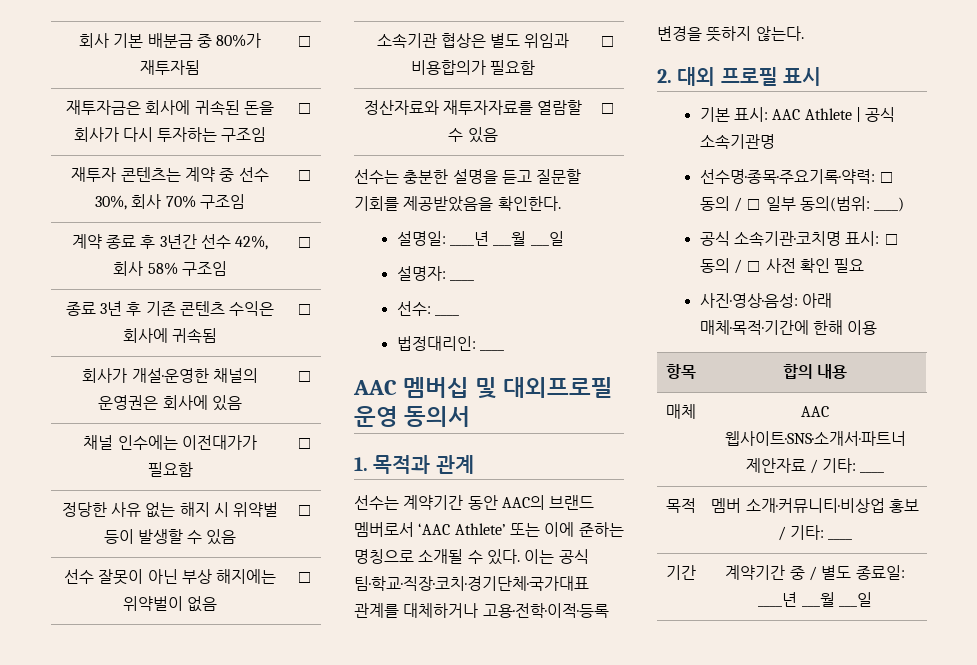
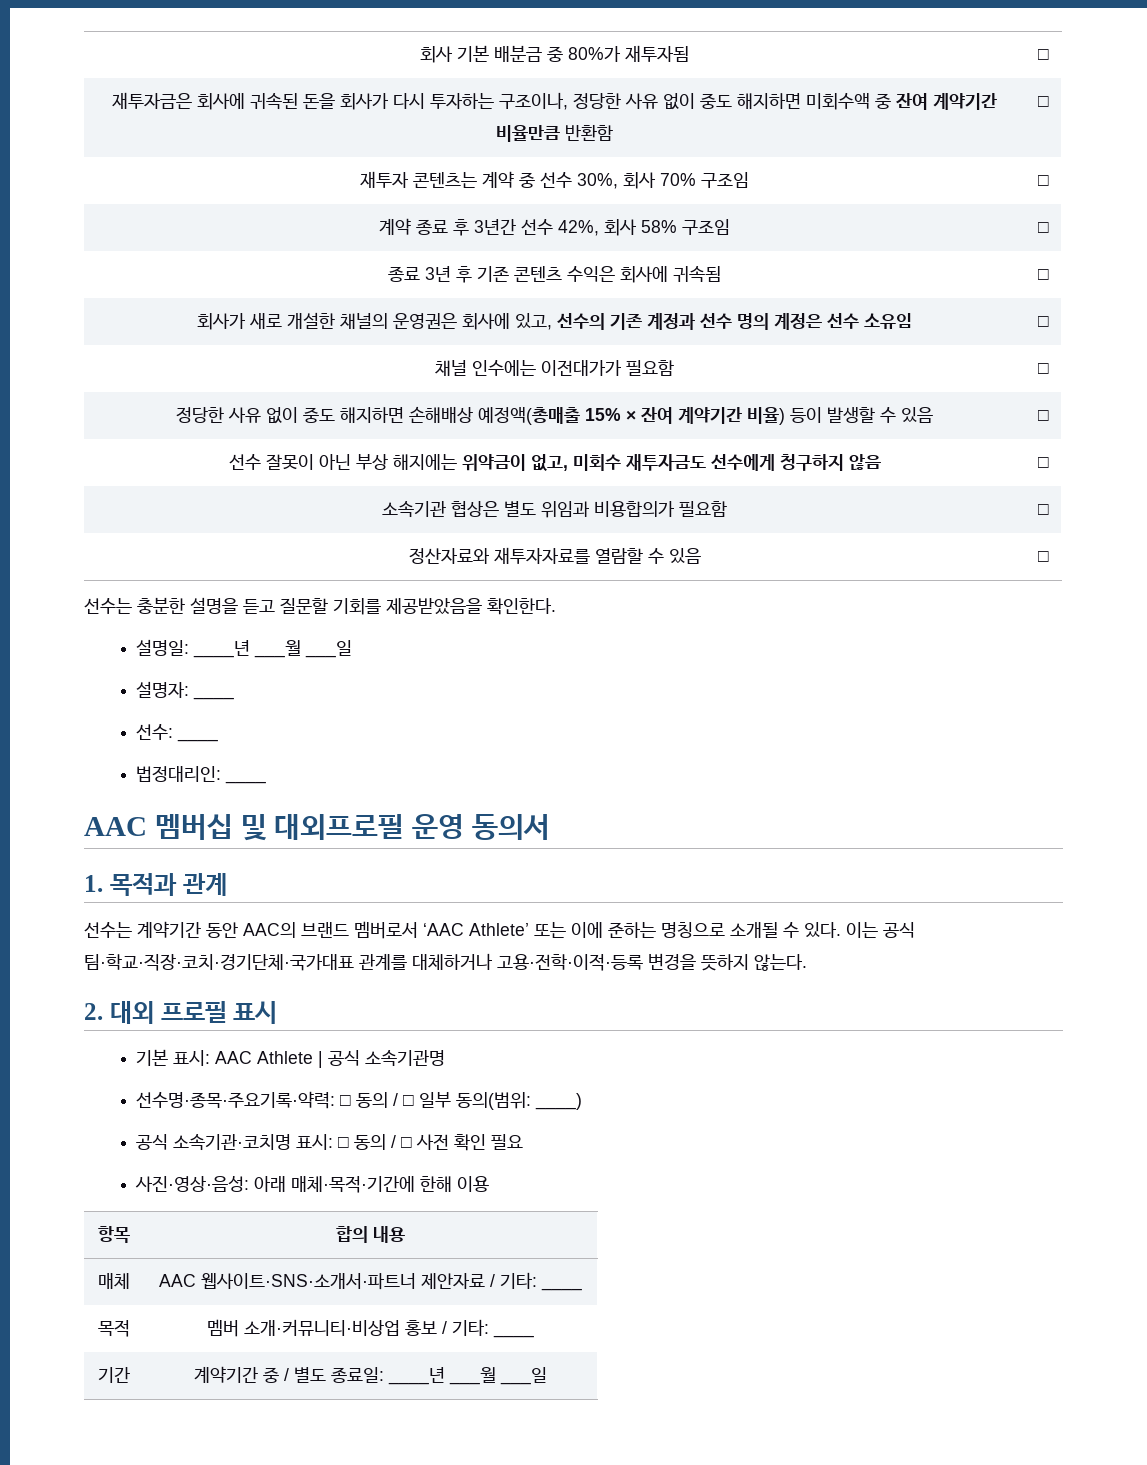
[221,127,267,142] 구조임 -> [499,92,998,110] [496,124,613,142] 구조이나, 정당한 사유 없이 중도 해지하면 미회수액 중 잔여 계약기간 비율만큼 반환함
[131,368,209,383] 개설·운영한 -> [249,312,335,329] 새로 개설한
[211,395,242,411] 있음 -> [515,313,913,330] 있고, 선수의 기존 계정과 선수 명의 계정은 선수 소유임
[145,502,279,518] 없는 해지 시 위약벌 -> [266,406,786,425] 없이 중도 해지하면 손해배상 예정액(총매출 15% × 잔여 계약기간 비율)
[122,596,218,612] 위약벌이 없음 -> [461,454,881,471] 위약금이 없고, 미회수 재투자금도 선수에게 청구하지 않음

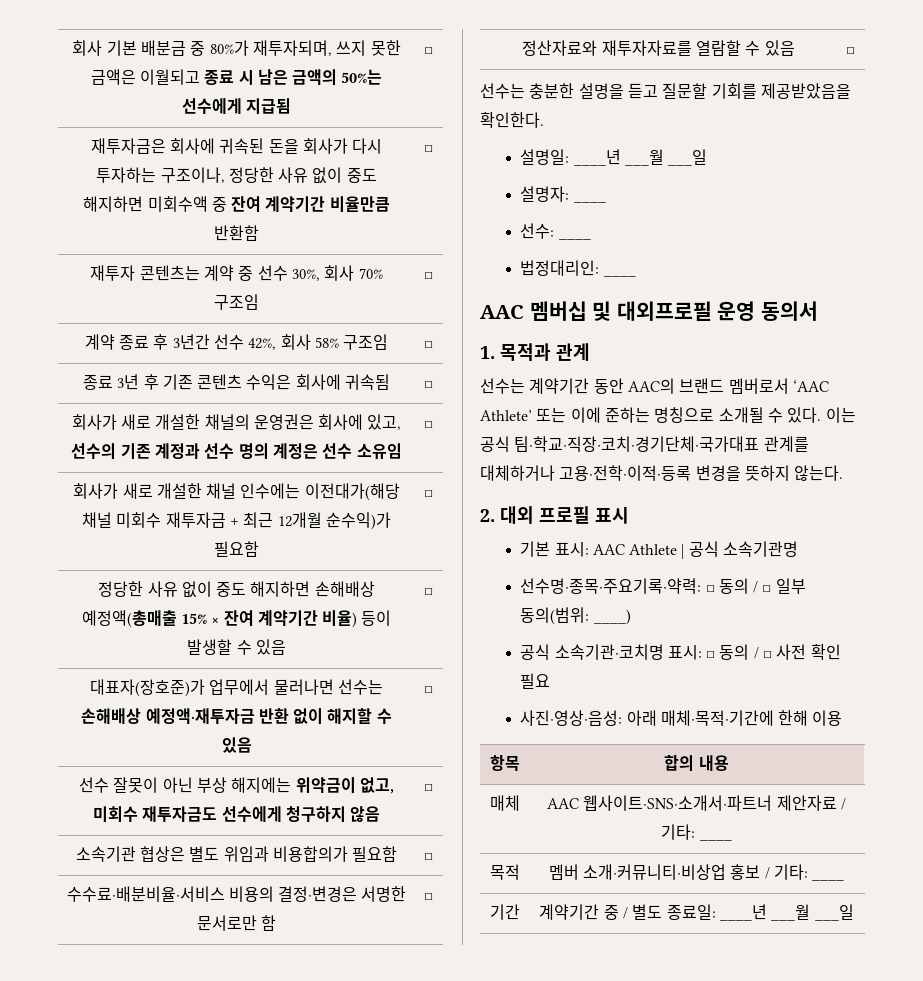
[625,45,690,62] 재투자됨 -> [252,40,401,56] [90,69,383,85] [181,98,292,114] 재투자되며, 쓰지 못한 금액은 이월되고 종료 시 남은 금액의 50%는 선수에게 지급됨
[435,360,622,376] 채널 인수에는 이전대가가 -> [73,483,400,501] [82,512,391,530] 회사가 새로 개설한 채널 인수에는 이전대가(해당 채널 미회수 재투자금 + 최근 12개월 순수익)가
(1049, 415) none -> [90,679,383,697] [81,708,392,725] [221,737,252,753] [424,686,433,693] // 대표자(장호준)가 업무에서 물러나면 선수는 손해배상 예정액·재투자금 반환 없이 해지할 수 있음 | □
(1049, 509) none -> [66,886,407,902] [196,915,277,931] [424,893,433,900] // 수수료·배분비율·서비스 비용의 결정·변경은 서명한 문서로만 함 | □

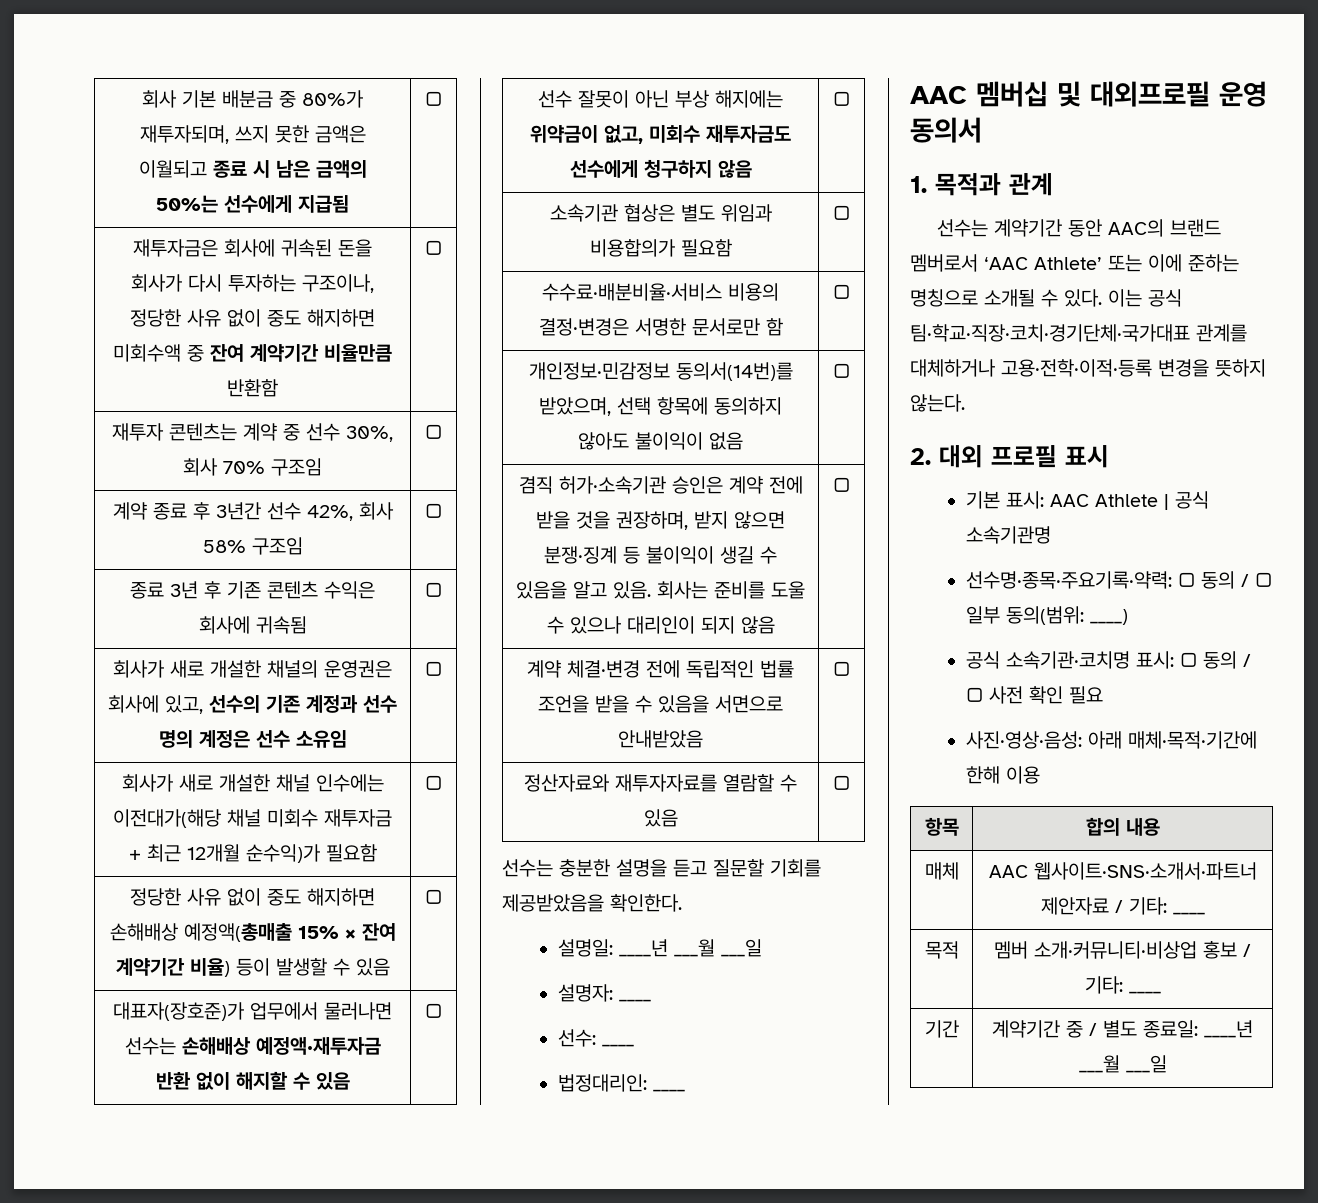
(433, 896) none -> [528,362,793,381] [539,397,782,416] [578,432,743,450] [833,363,850,378] [518,476,803,494] [536,511,785,530] [544,546,777,564] [516,581,805,599] [546,616,775,634] [833,477,850,492] [527,660,794,678] [538,695,783,713] [618,730,703,748] [833,661,850,676] // 개인정보·민감정보 동의서(14번)를 받았으며, 선택 항목에 동의하지 않아도 불이익이 없음 | □ // 겸직 허가·소속기관 승인은 계약 전에 받을 것을 권장하며, 받지 않으면 분쟁·징계 등 불이익이 생길 수 있음을 알고 있음. 회사는 준비를 도울 수 있으나 대리인이 되지 않음 | □ // 계약 체결·변경 전에 독립적인 법률 조언을 받을 수 있음을 서면으로 안내받았음 | □

